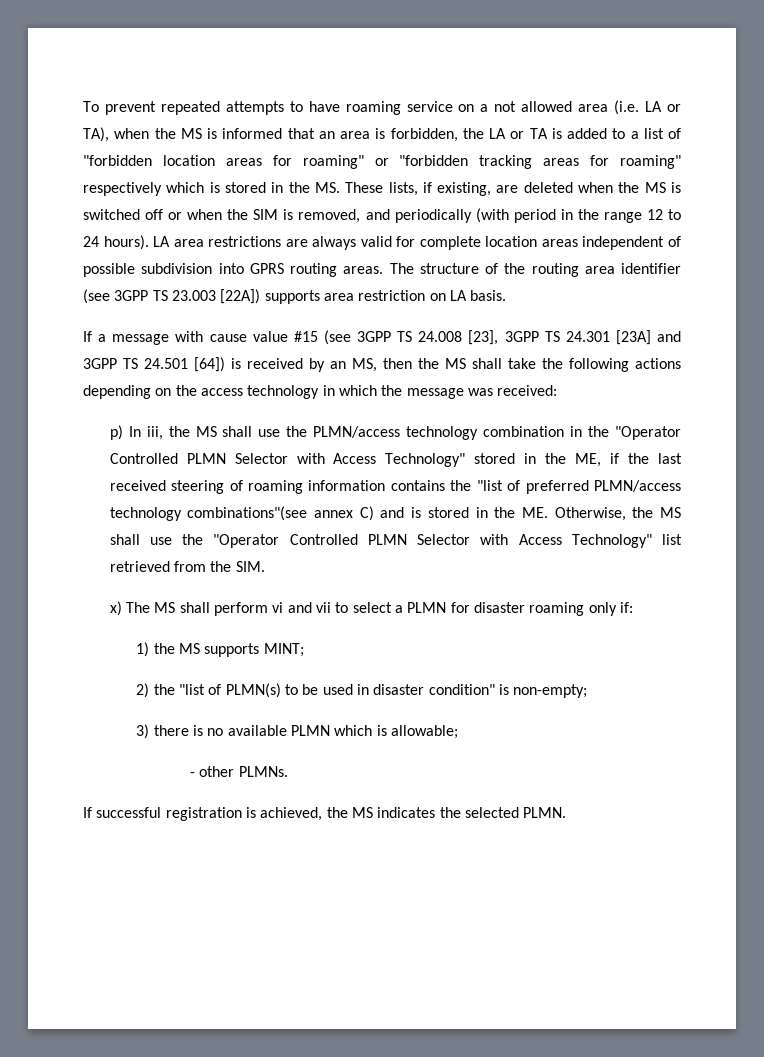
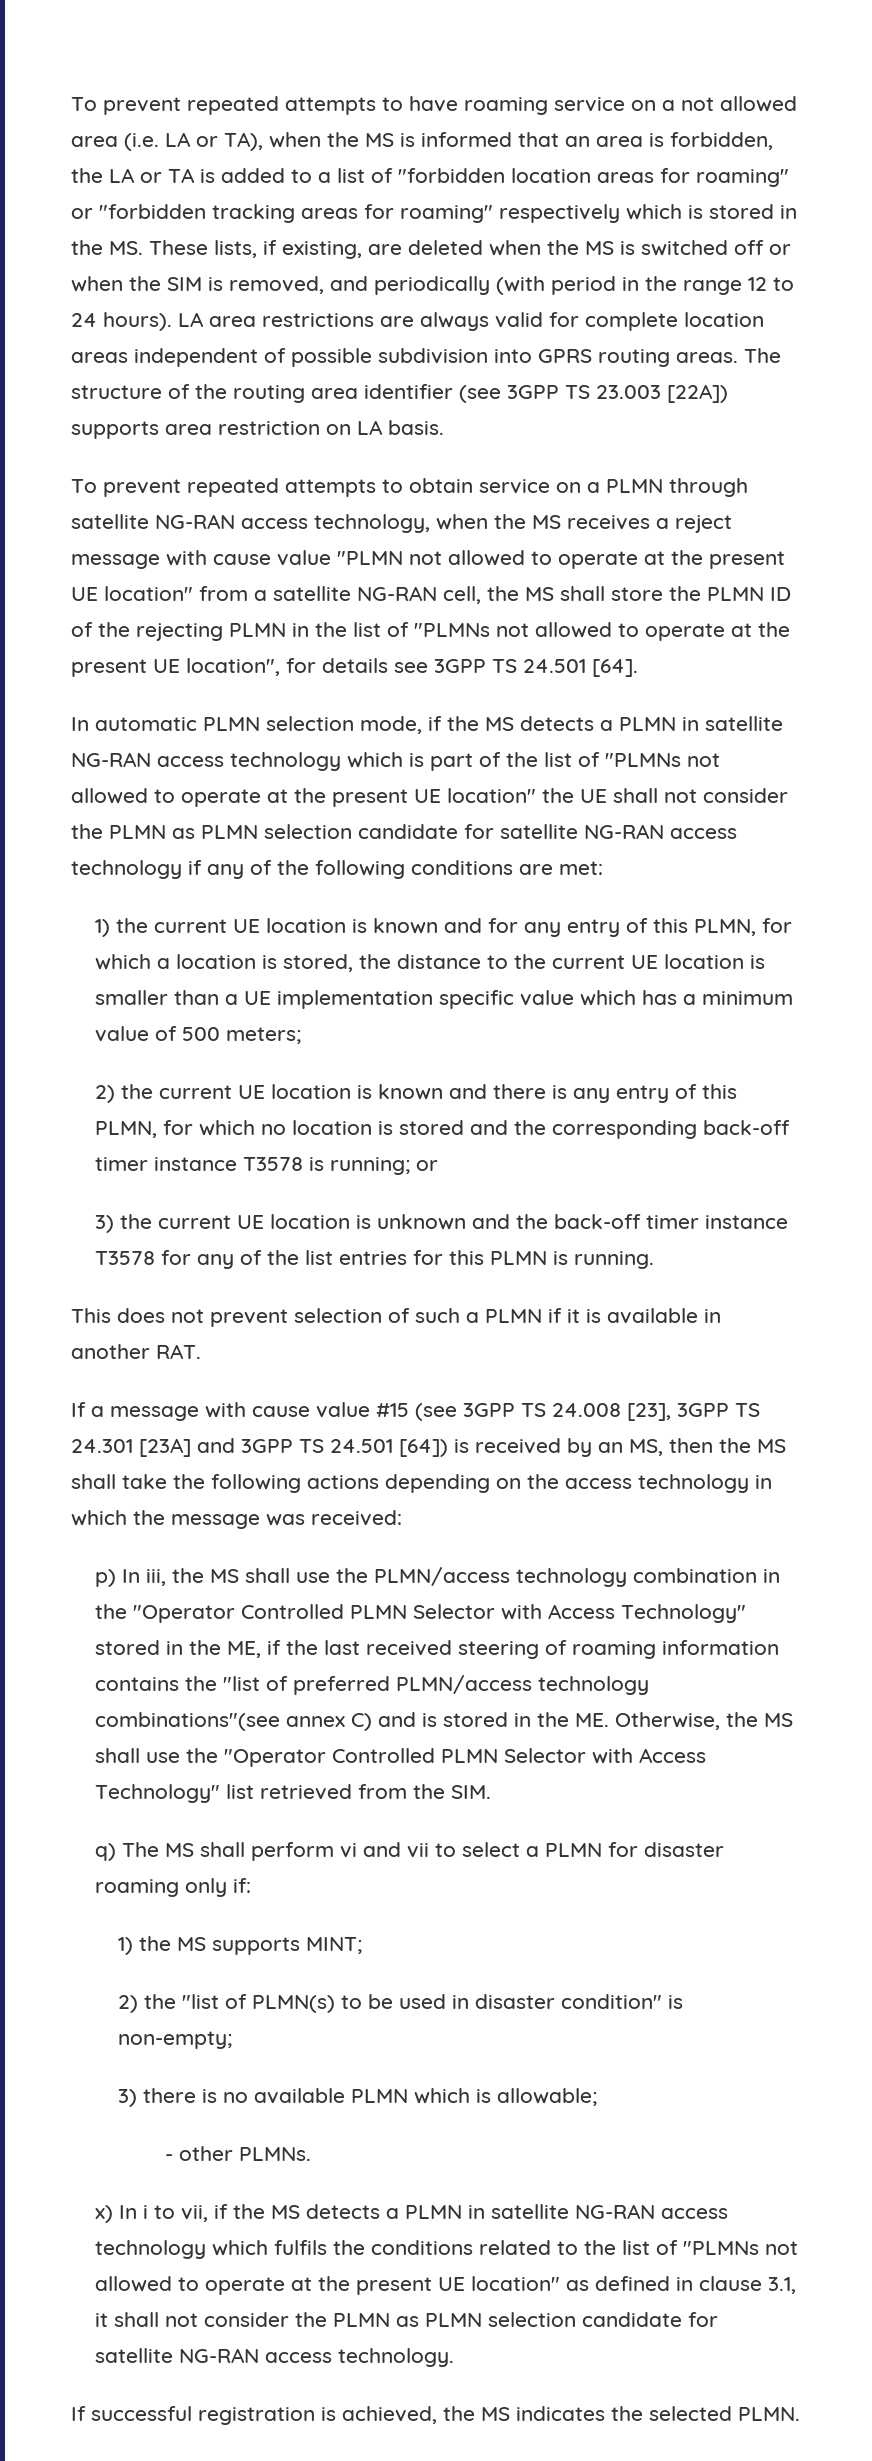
(507, 295) none -> [71,478,748,497] [71,514,732,533] [71,550,785,569] [71,586,791,604] [71,622,790,641] [71,658,638,677] [71,716,783,734] [71,752,720,771] [71,788,788,807] [71,824,737,839] [71,860,603,879] [94,918,792,937] [94,954,765,972] [94,990,793,1009] [94,1026,301,1044] [94,1084,737,1103] [94,1120,790,1139] [94,1157,438,1175] [94,1214,788,1233] [94,1250,654,1269] [71,1308,721,1327] [71,1344,201,1359] // To prevent repeated attempts to obtain service on a PLMN through satellite NG-RAN access technology, when the MS receives a reject message with cause value "PLMN not allowed to operate at the present UE location" from a satellite NG-RAN cell, the MS shall store the PLMN ID of the rejecting PLMN in the list of "PLMNs not allowed to operate at the present UE location", for details see 3GPP TS 24.501 [64]. // In automatic PLMN selection mode, if the MS detects a PLMN in satellite NG-RAN access technology which is part of the list of "PLMNs not allowed to operate at the present UE location" the UE shall not consider the PLMN as PLMN selection candidate for satellite NG-RAN access technology if any of the following conditions are met: // 1) the current UE location is known and for any entry of this PLMN, for which a location is stored, the distance to the current UE location is smaller than a UE implementation specific value which has a minimum value of 500 meters; // 2) the current UE location is known and there is any entry of this PLMN, for which no location is stored and the corresponding back-off timer instance T3578 is running; or // 3) the current UE location is unknown and the back-off timer instance T3578 for any of the list entries for this PLMN is running. // This does not prevent selection of such a PLMN if it is available in another RAT.
[109,601,122,616] x) -> [94,1843,116,1861] q)
(288, 771) none -> [94,2204,728,2223] [94,2240,798,2259] [94,2276,796,2295] [94,2312,718,2327] [94,2348,454,2367] // x) In i to vii, if the MS detects a PLMN in satellite NG-RAN access technology which fulfils the conditions related to the list of "PLMNs not allowed to operate at the present UE location" as defined in clause 3.1, it shall not consider the PLMN as PLMN selection candidate for satellite NG-RAN access technology.

